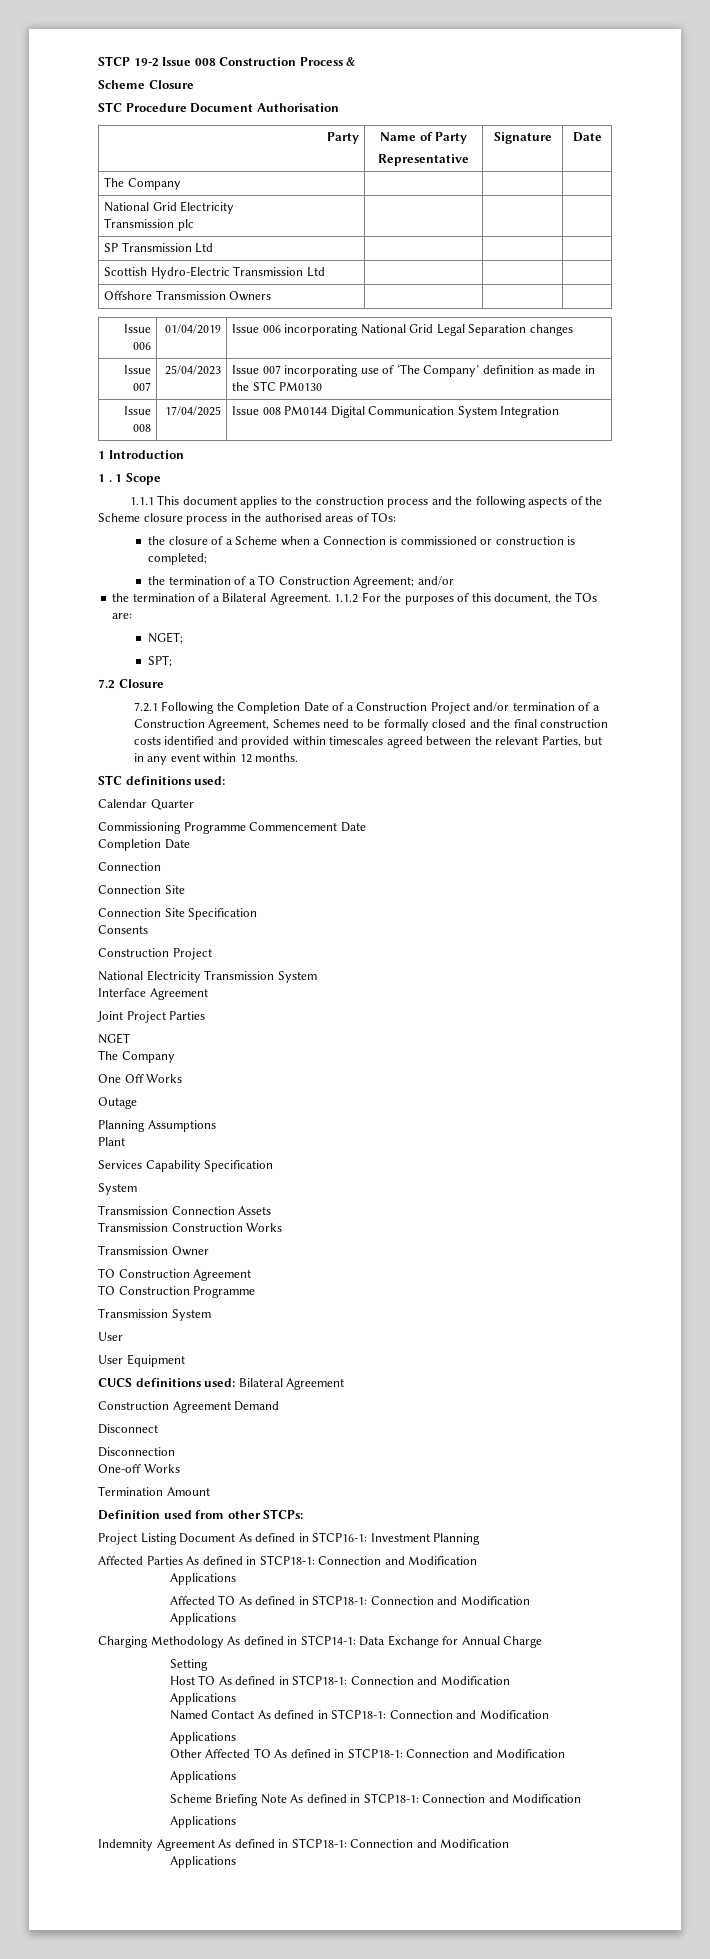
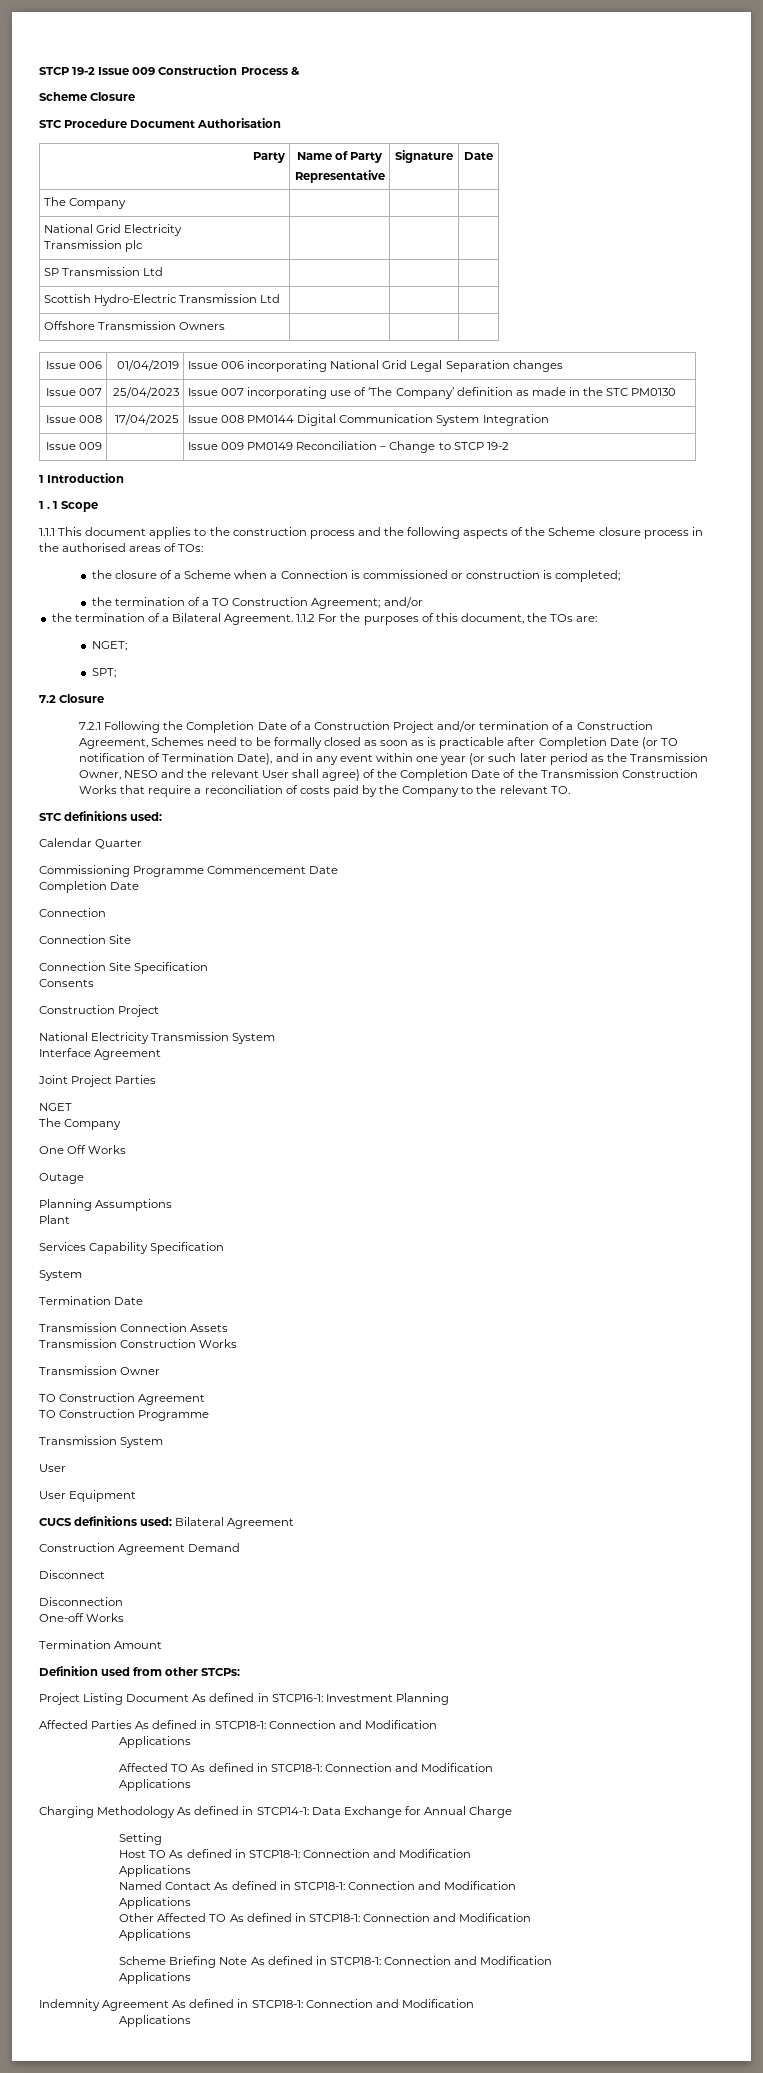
[194,58,216,66] 008 -> [132,67,156,75] 009
(560, 412) none -> [45,442,103,450] [187,441,509,453] // Issue 009 | | Issue 009 PM0149 Reconciliation – Change to STCP 19-2
[469,719,609,728] [133,736,603,748] [133,753,299,765] and the final construction costs identified and provided within timescales agreed between the relevant Parties, but in any event within 12 months. -> [363,737,678,749] [79,753,708,765] [79,769,698,781] [79,785,570,797] as soon as is practicable after Completion Date (or TO notification of Termination Date), and in any event within one year (or such later period as the Transmission Owner, NESO and the relevant User shall agree) of the Completion Date of the Transmission Construction Works that require a reconciliation of costs paid by the Company to the relevant TO.
(137, 1189) none -> [39,1296,144,1305] // Termination Date

